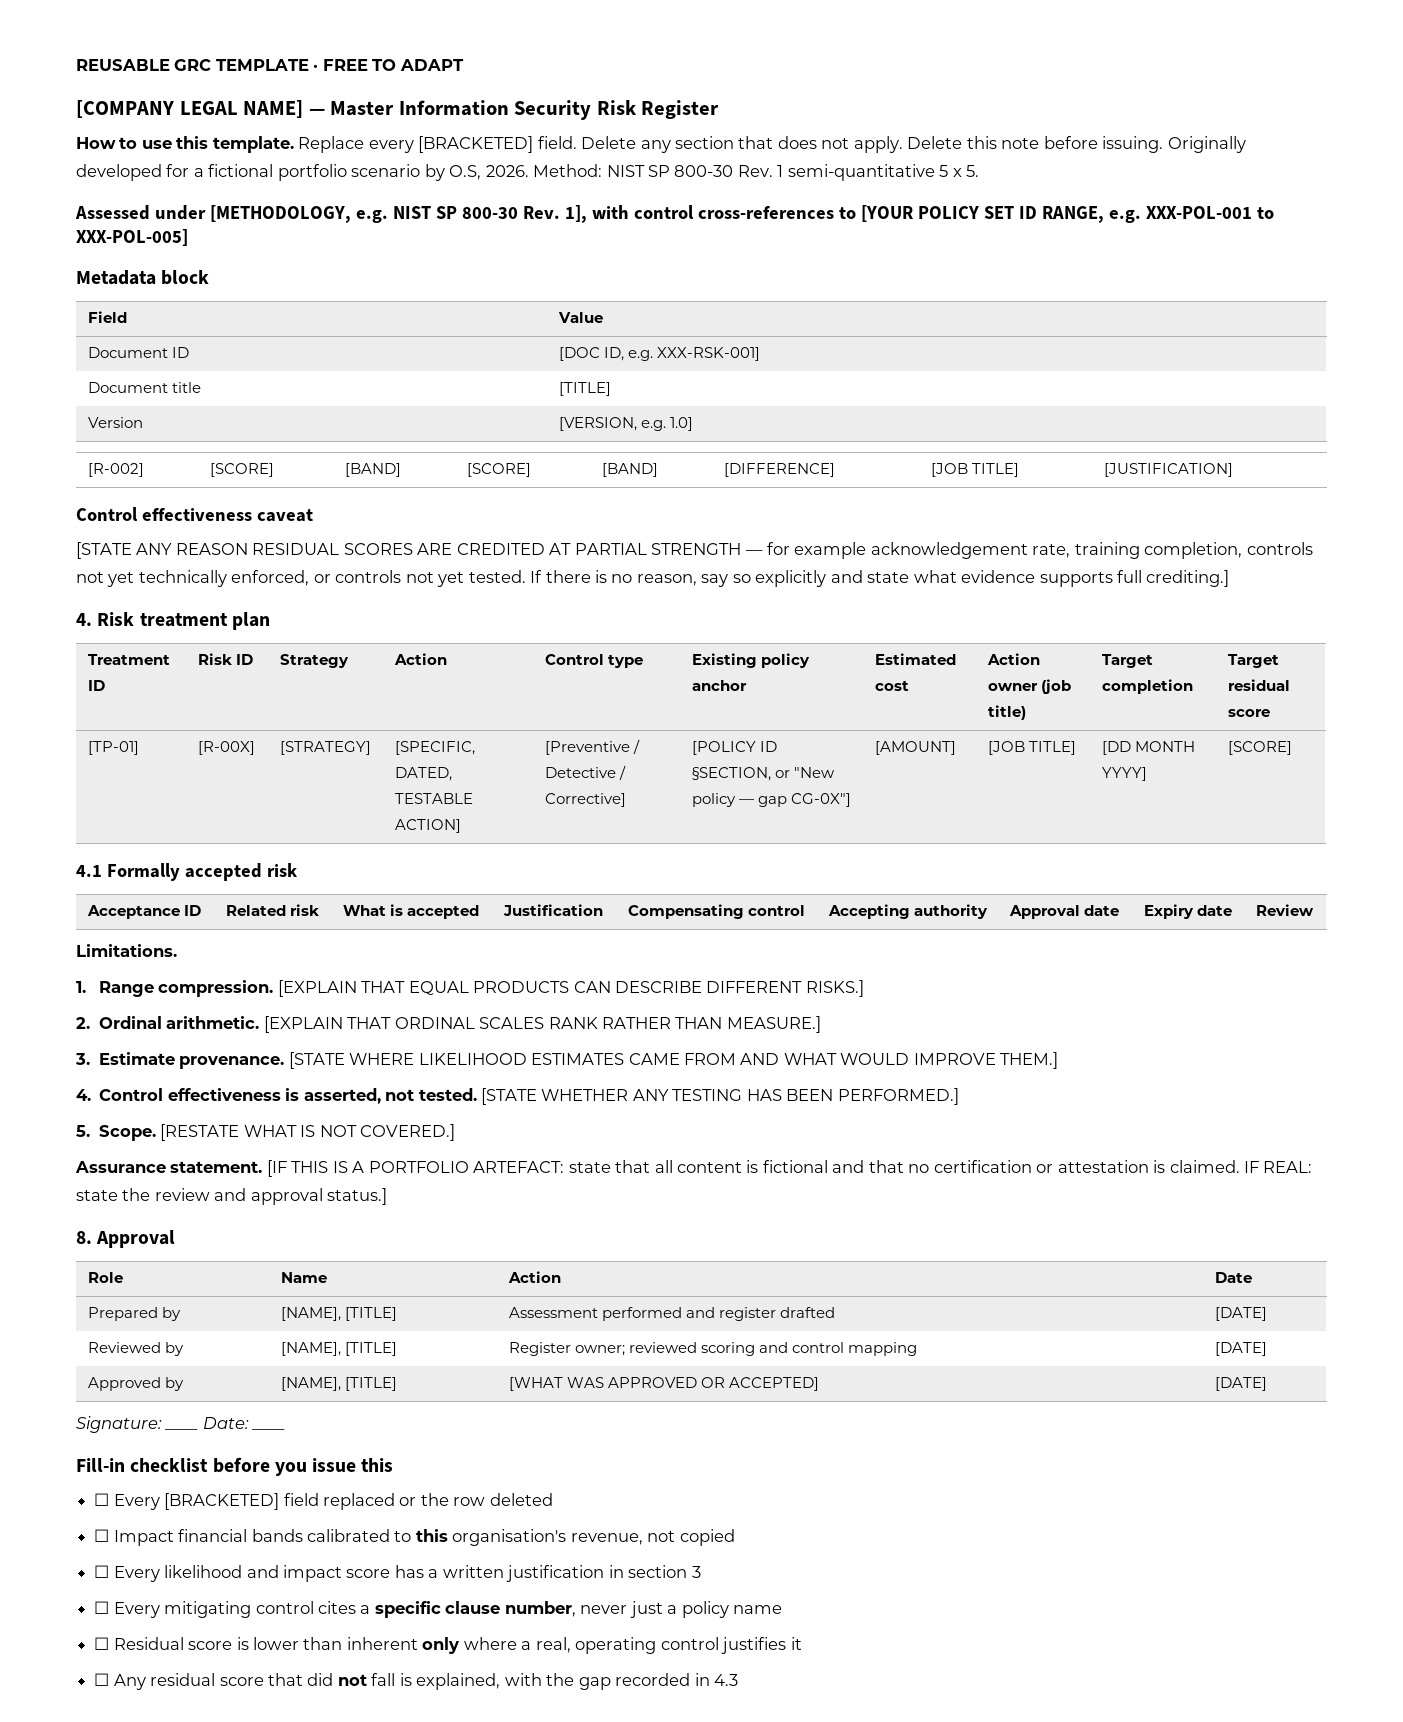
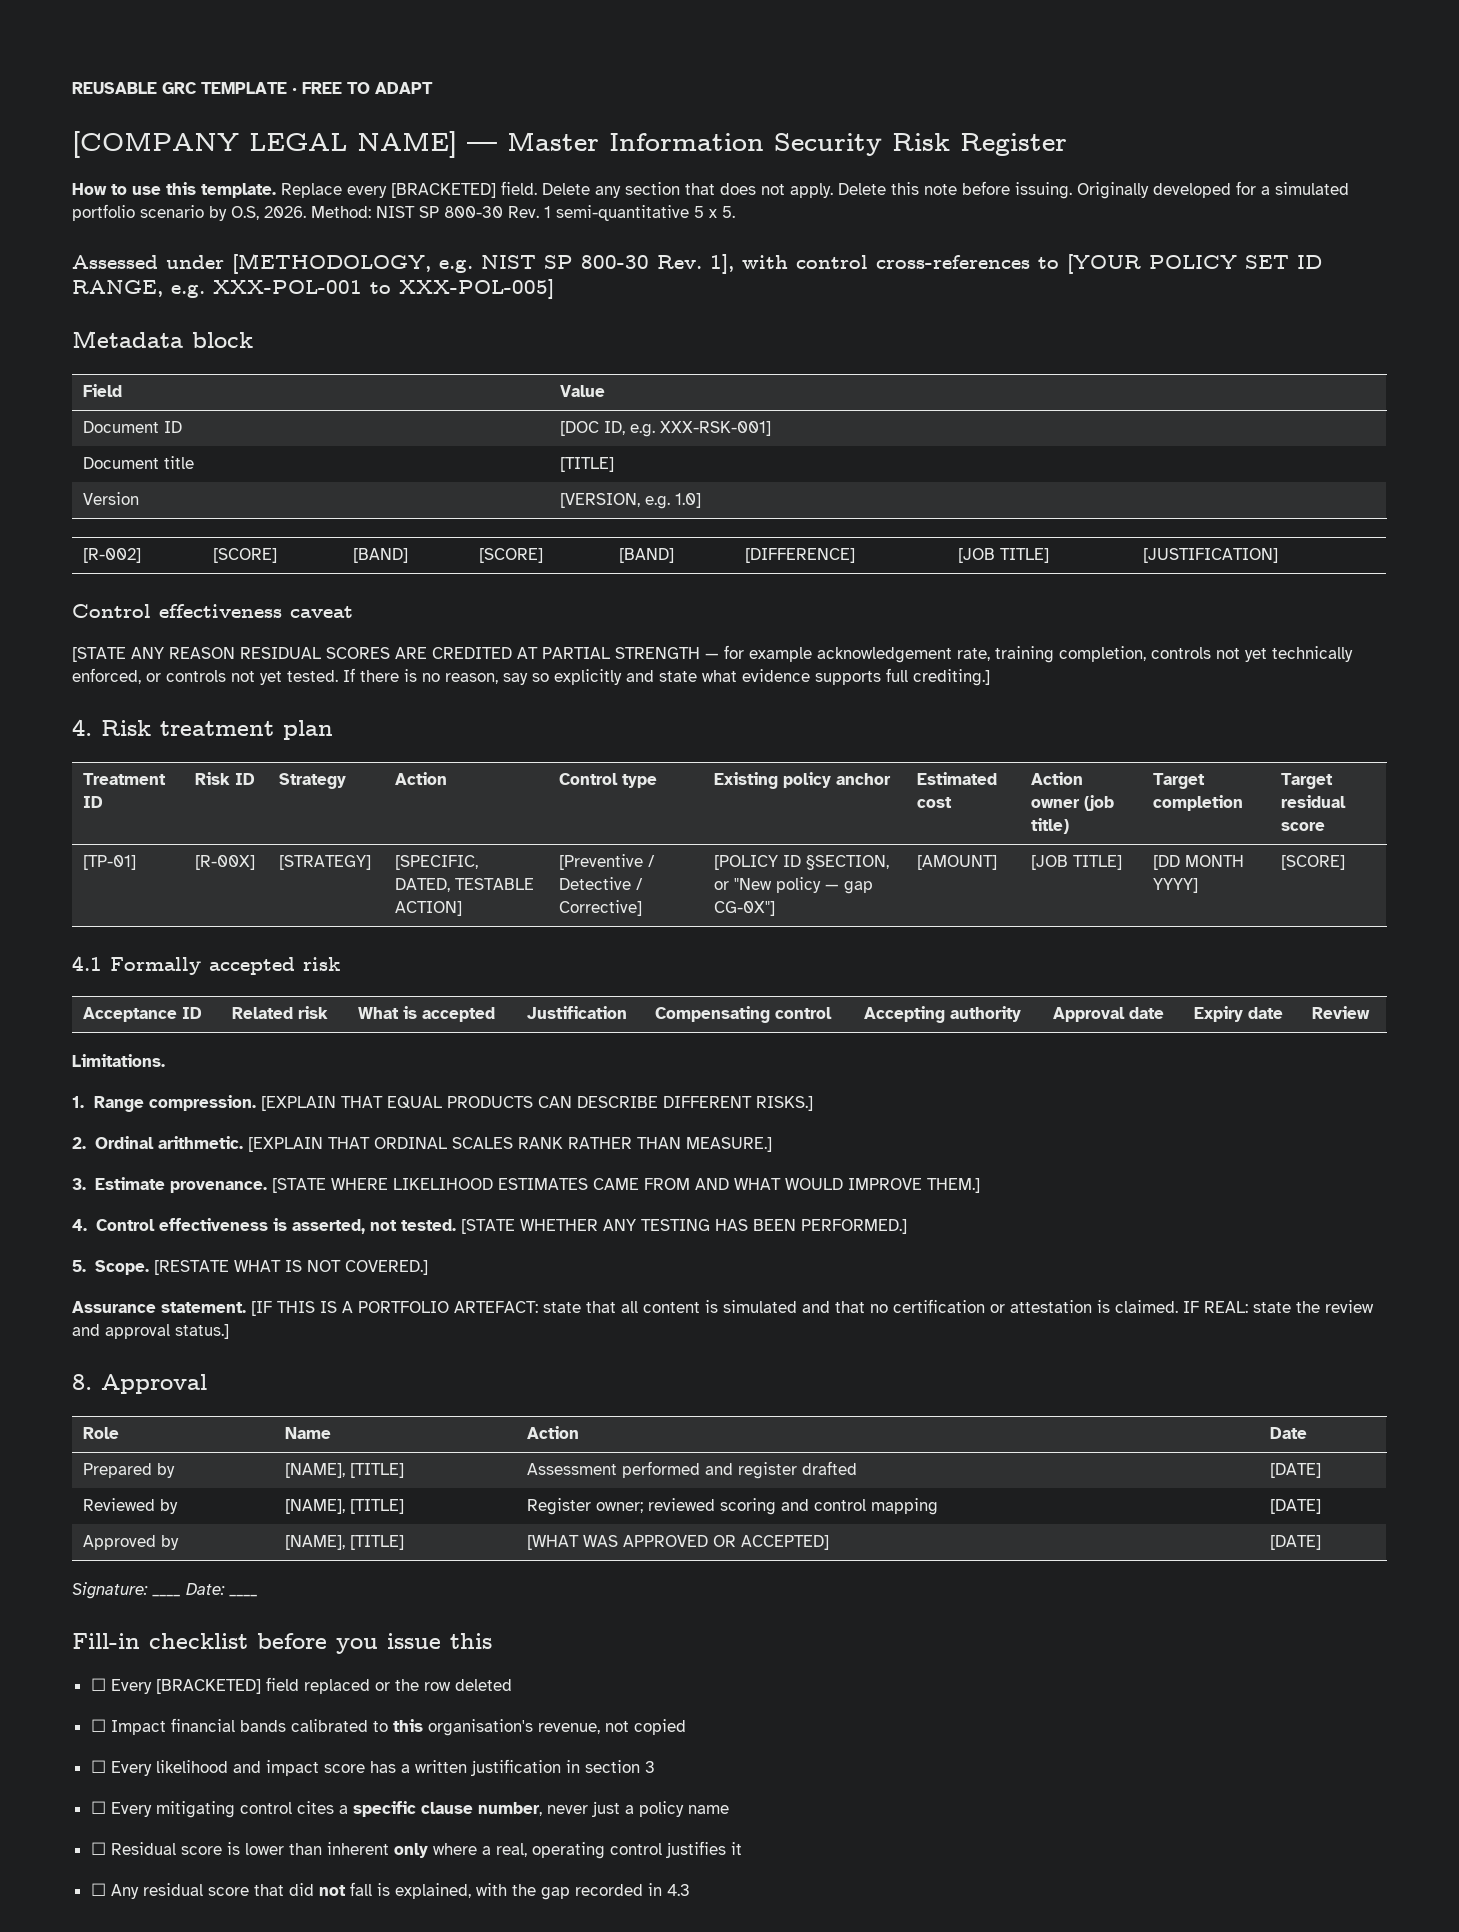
[208,164,274,177] fictional -> [1275,182,1349,195] simulated
[762,1160,828,1173] fictional -> [723,1300,797,1313] simulated

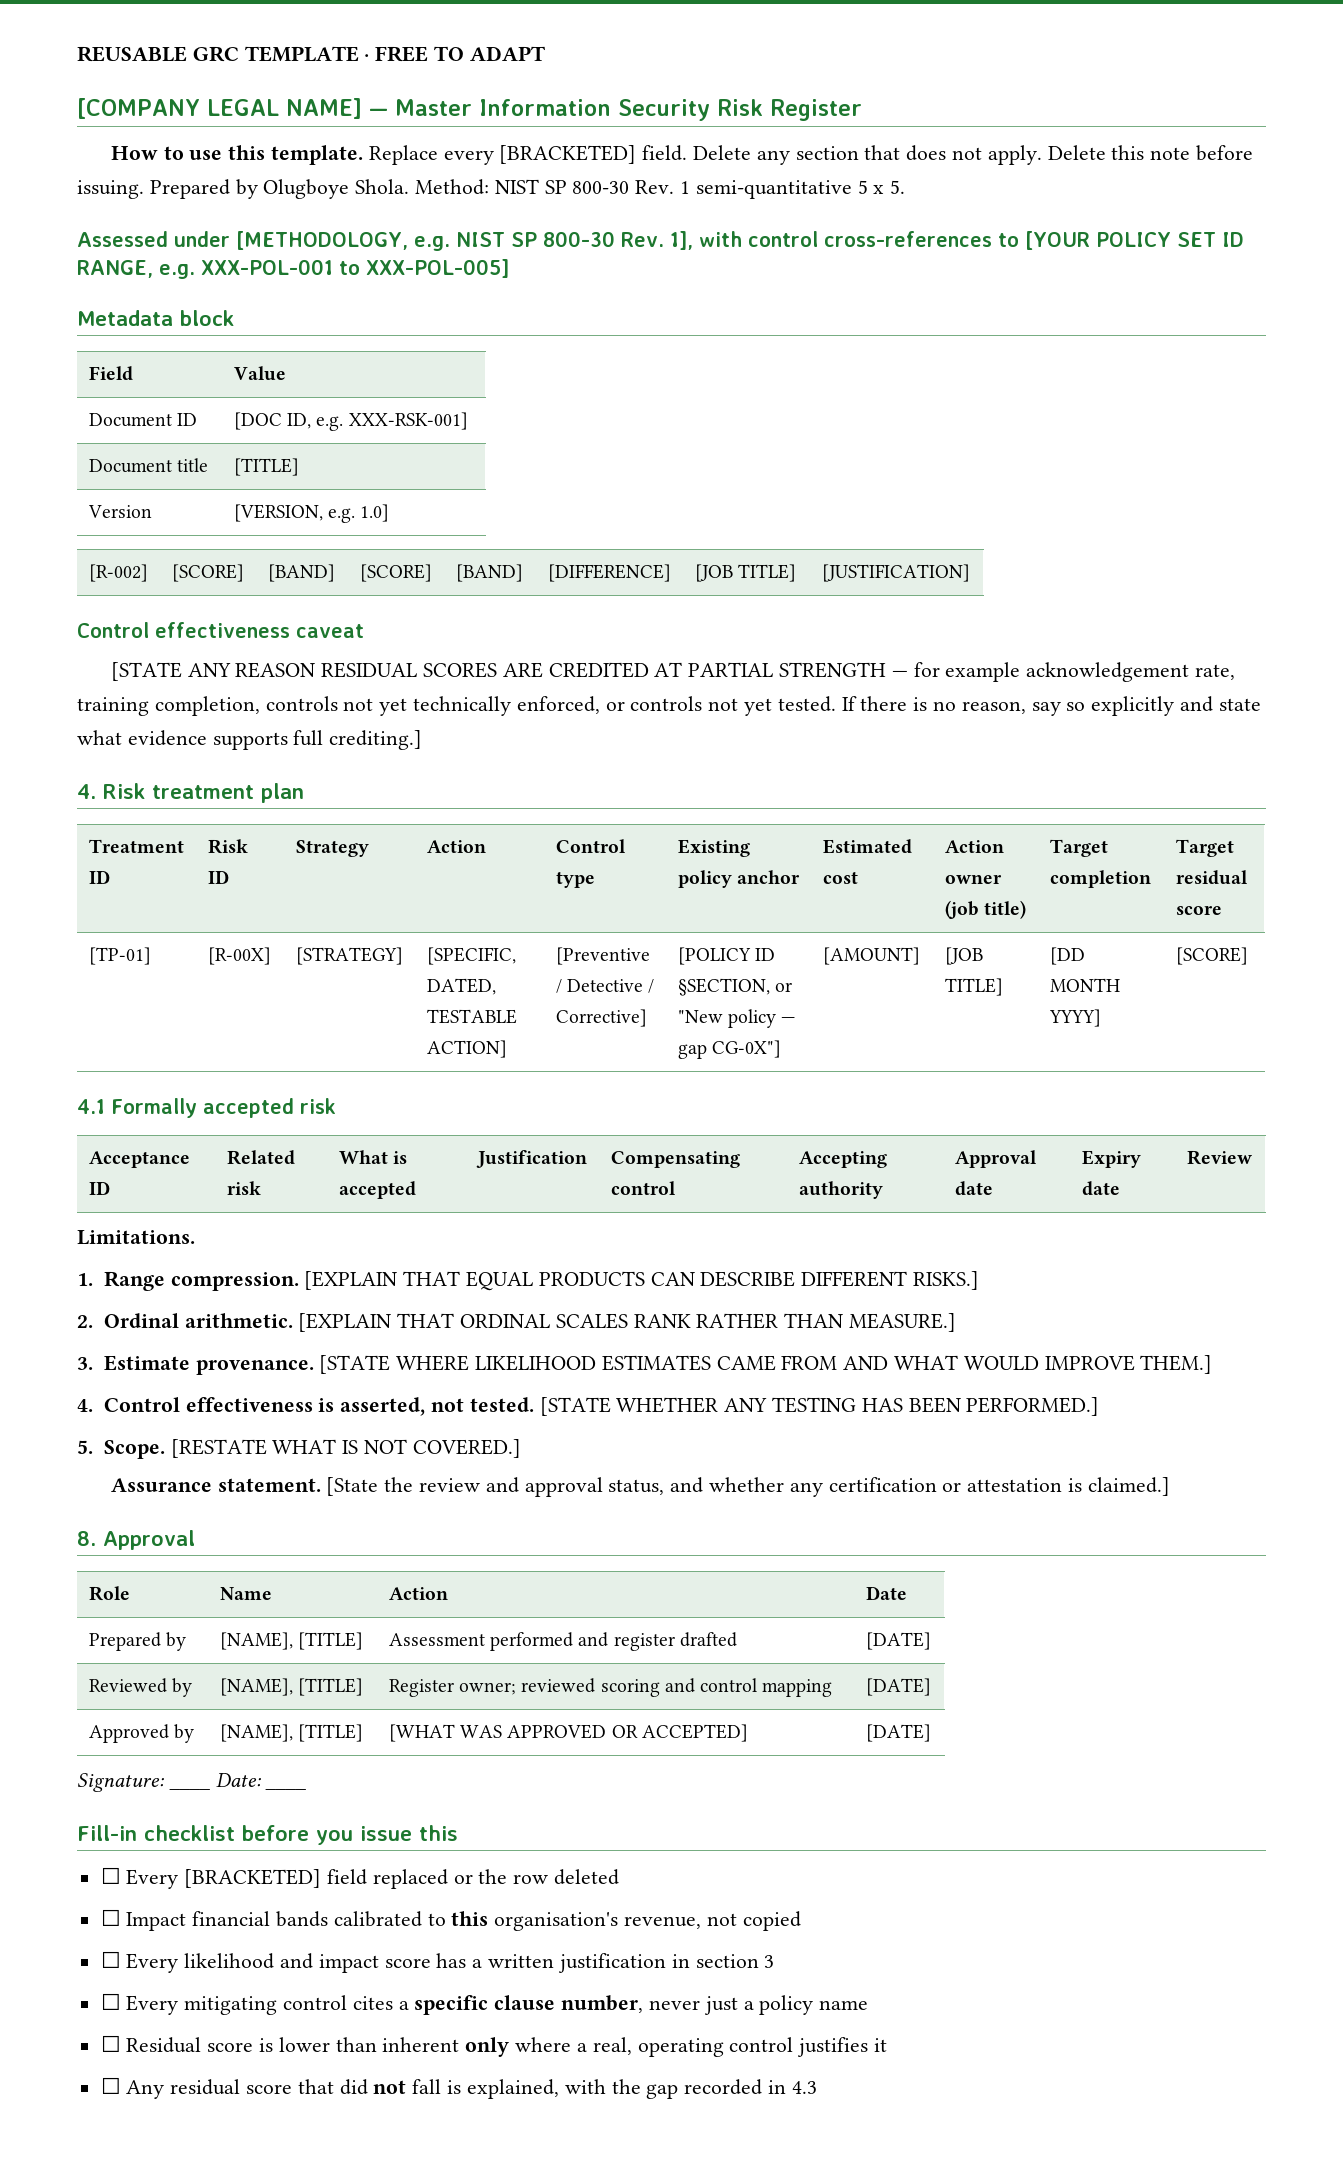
[1077,181,1349,199] [72,204,306,221] Originally developed for a simulated portfolio scenario by O.S, 2026. -> [149,179,410,199] Prepared by Olugboye Shola.
[251,1299,1374,1316] [72,1324,229,1339] [IF THIS IS A PORTFOLIO ARTEFACT: state that all content is simulated and that no certification or attestation is claimed. IF REAL: state the review and approval status.] -> [326,1477,1170,1497] [State the review and approval status, and whether any certification or attestation is claimed.]

